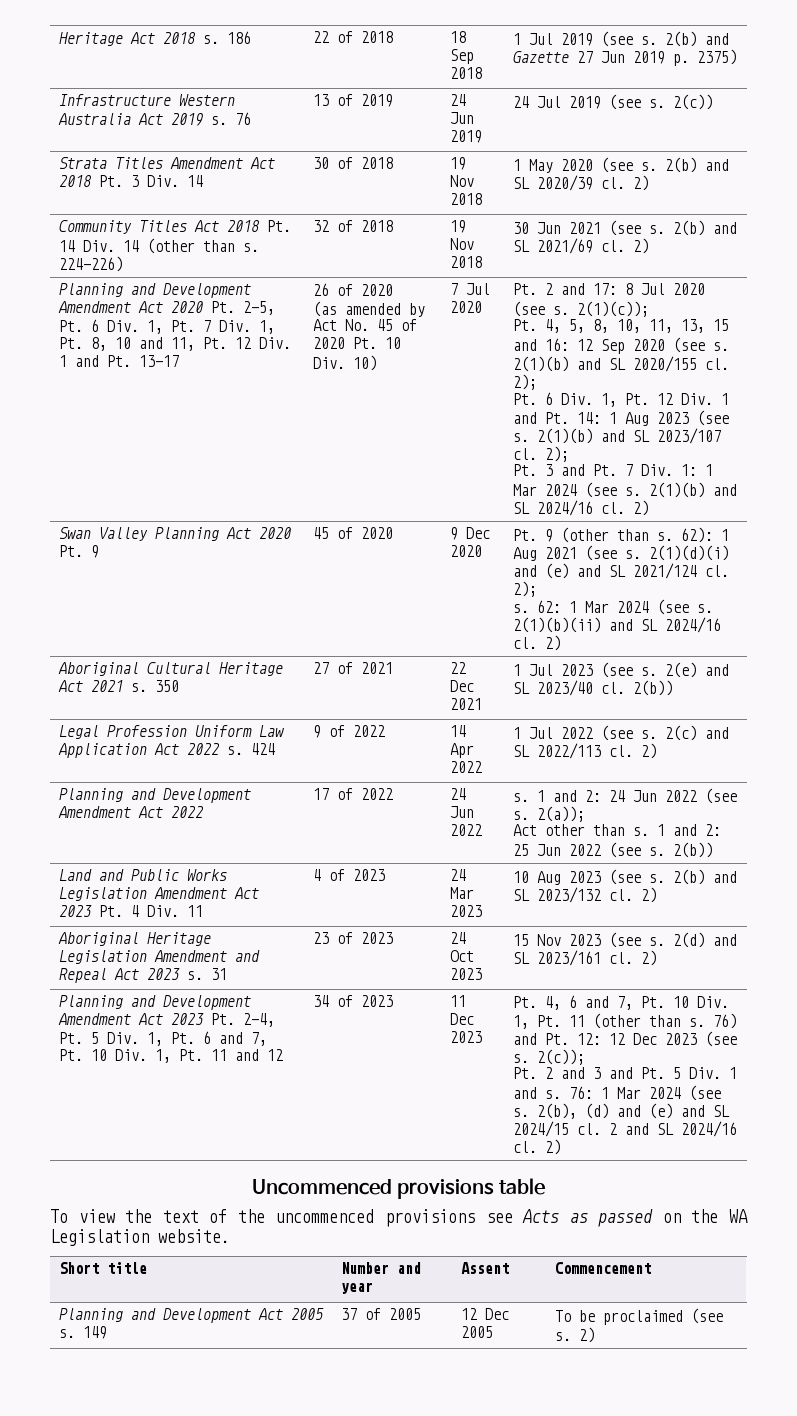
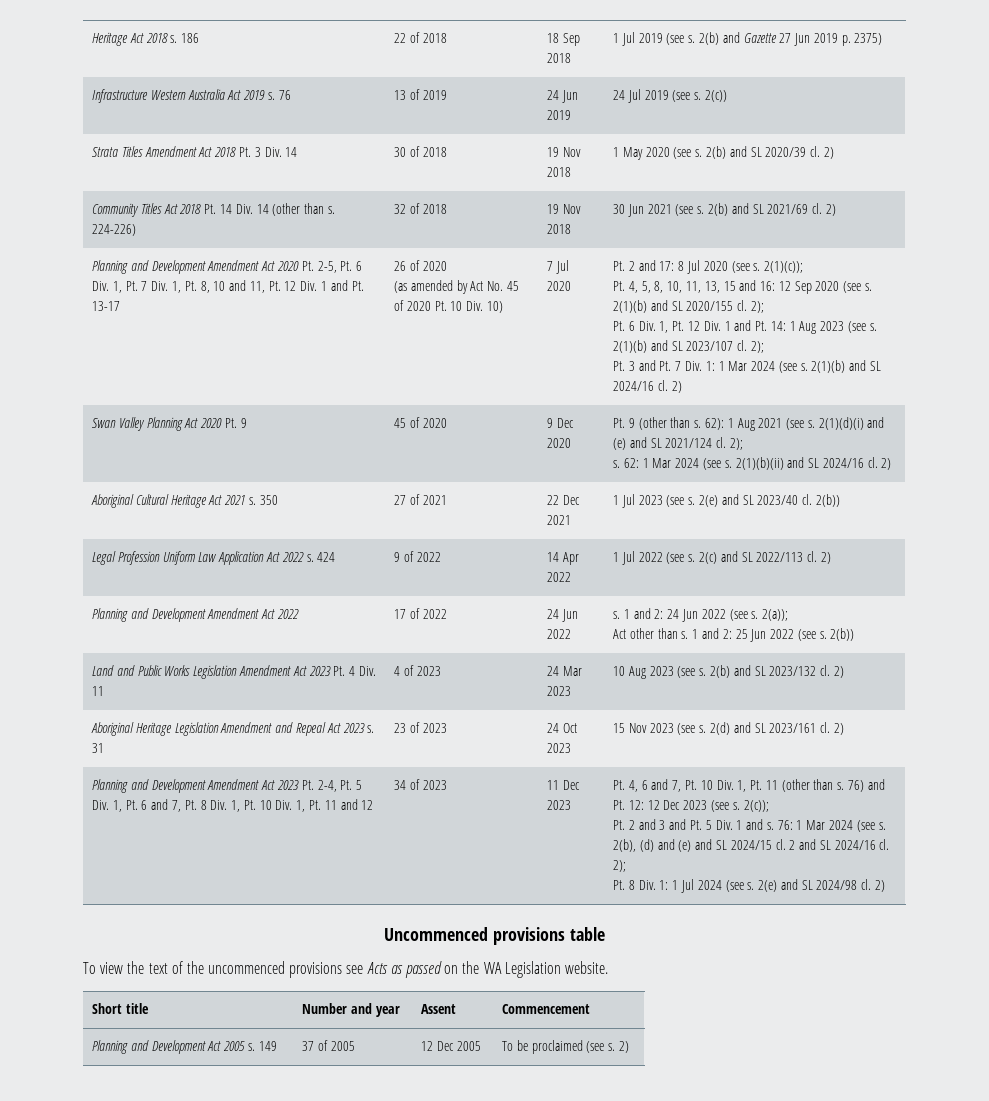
(83, 1055) none -> [200,800,256,812] 8 Div. 1, Pt.
(537, 1147) none -> [613,860,627,872] [613,879,872,893] 2); // Pt. 8 Div. 1: 1 Jul 2024 (see s. 2(e) and SL 2024/98 cl.

